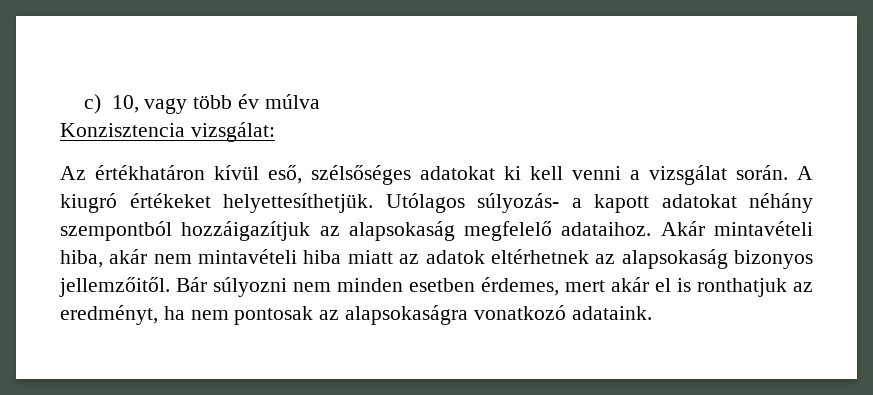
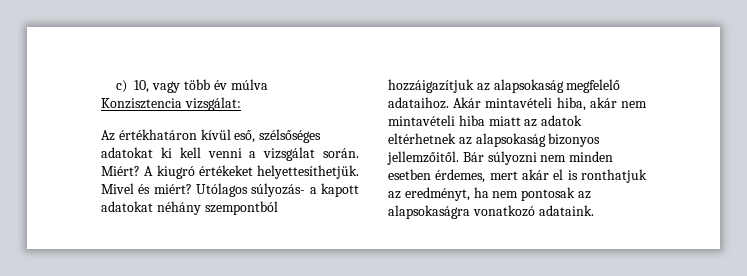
(788, 172) none -> [101,166,140,176] Miért?
(373, 203) none -> [101,183,192,194] Mivel és miért?

